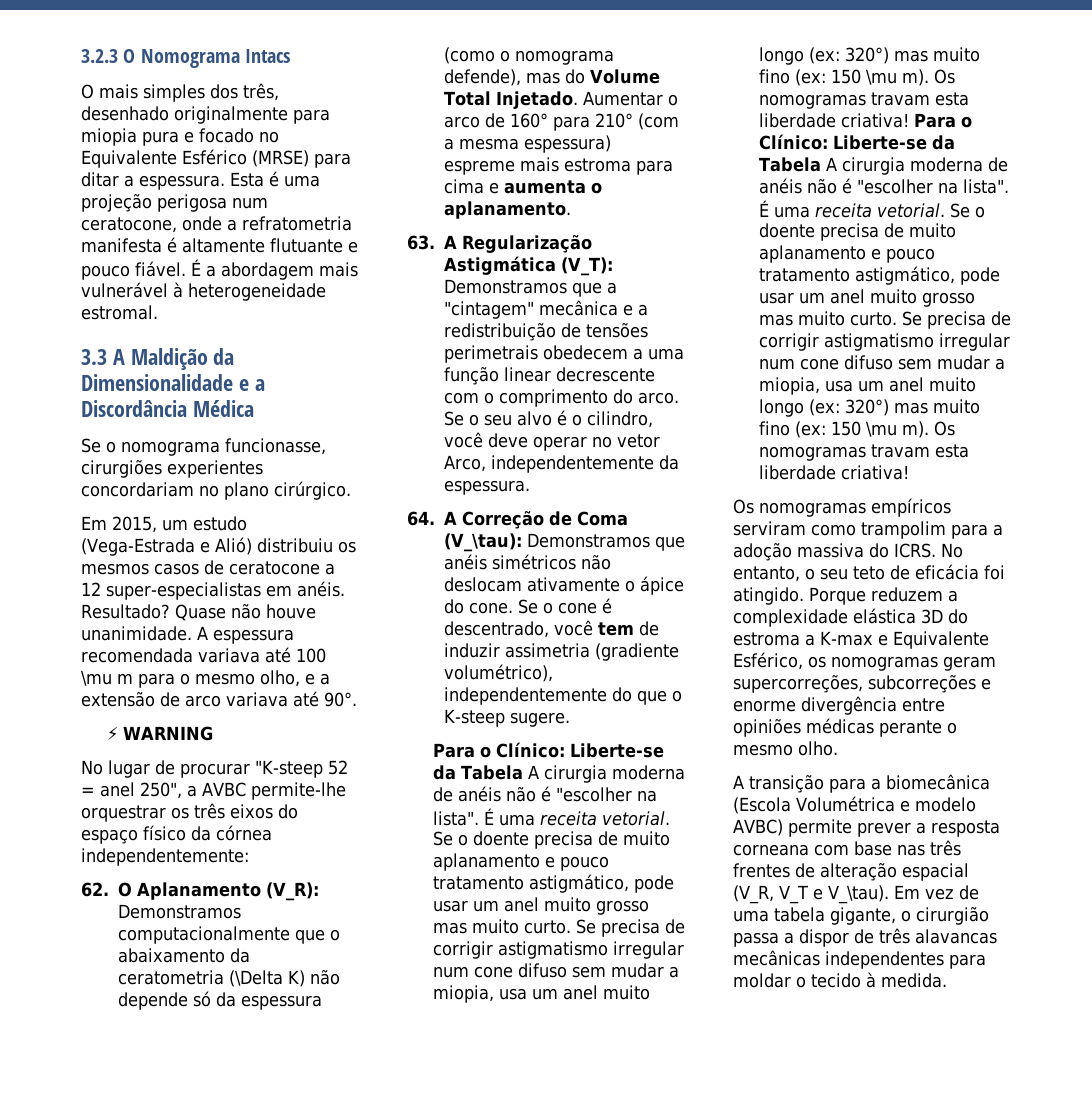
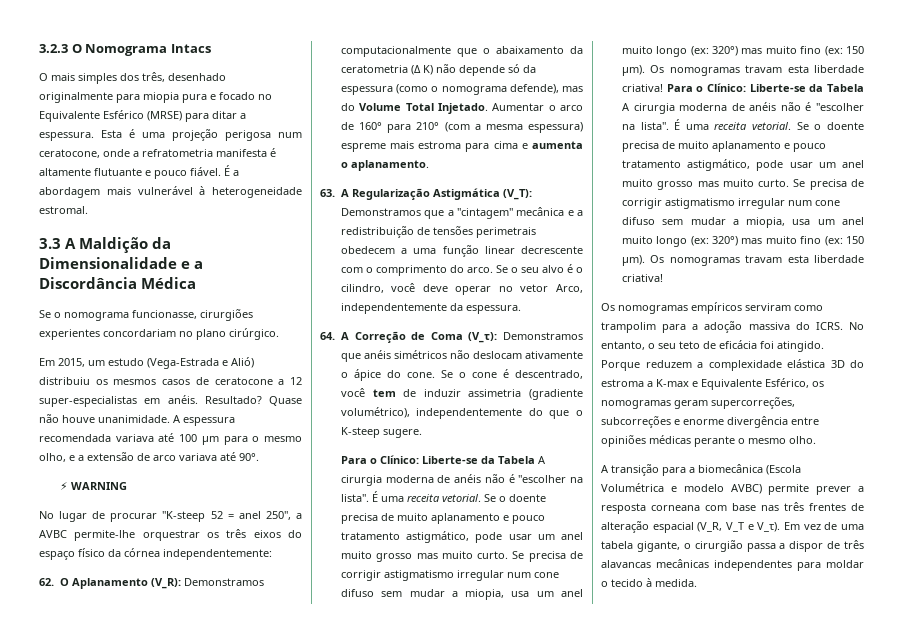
[81,670,133,686] \mu m -> [201,436,219,445] μm
[229,970,283,987] (\Delta -> [410,65,421,75] (Δ
[444,533,522,552] (V_\tau): -> [468,332,498,343] (V_τ):
[865,69,929,86] \mu m). -> [621,65,645,76] μm).
[865,421,929,438] \mu m). -> [621,255,645,266] μm).
[828,885,889,904] V_\tau). -> [757,522,781,532] V_τ).

